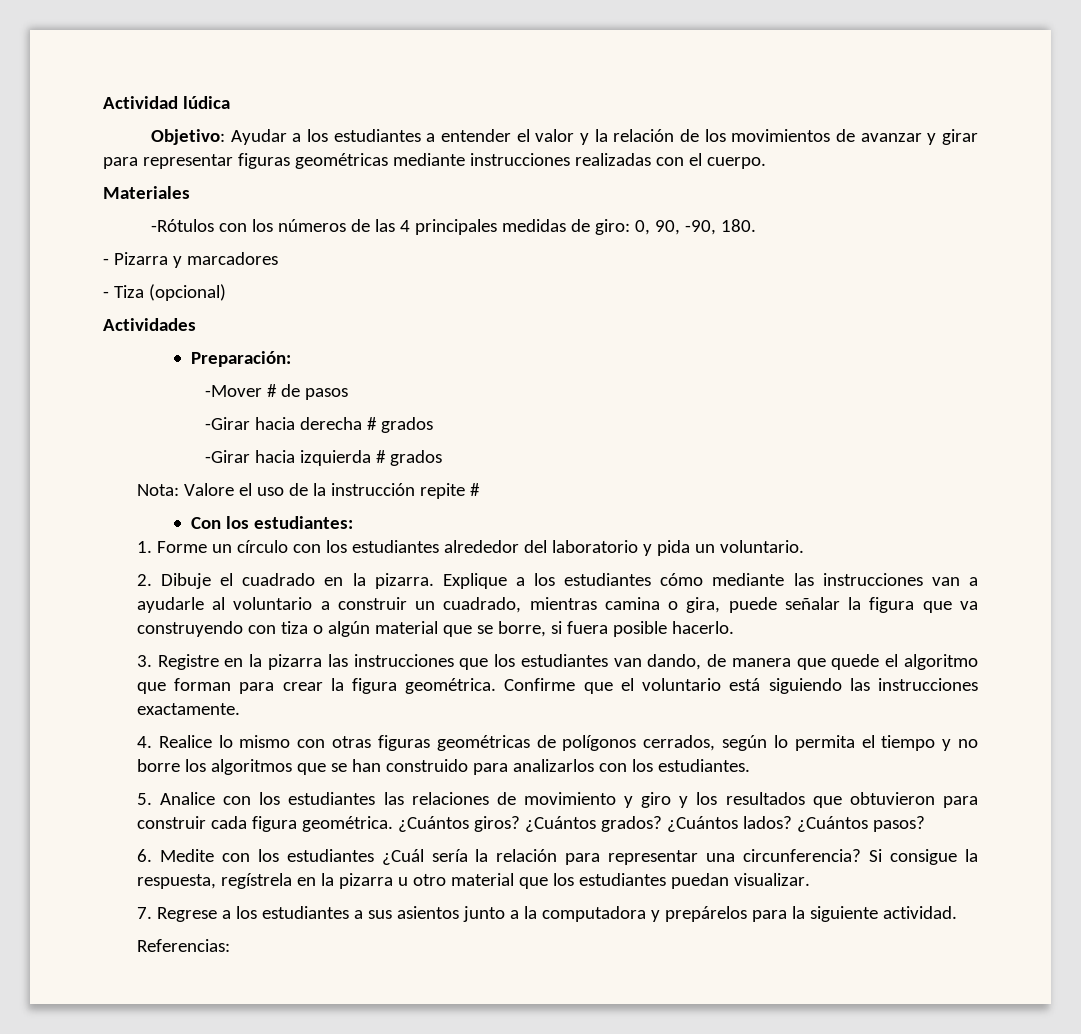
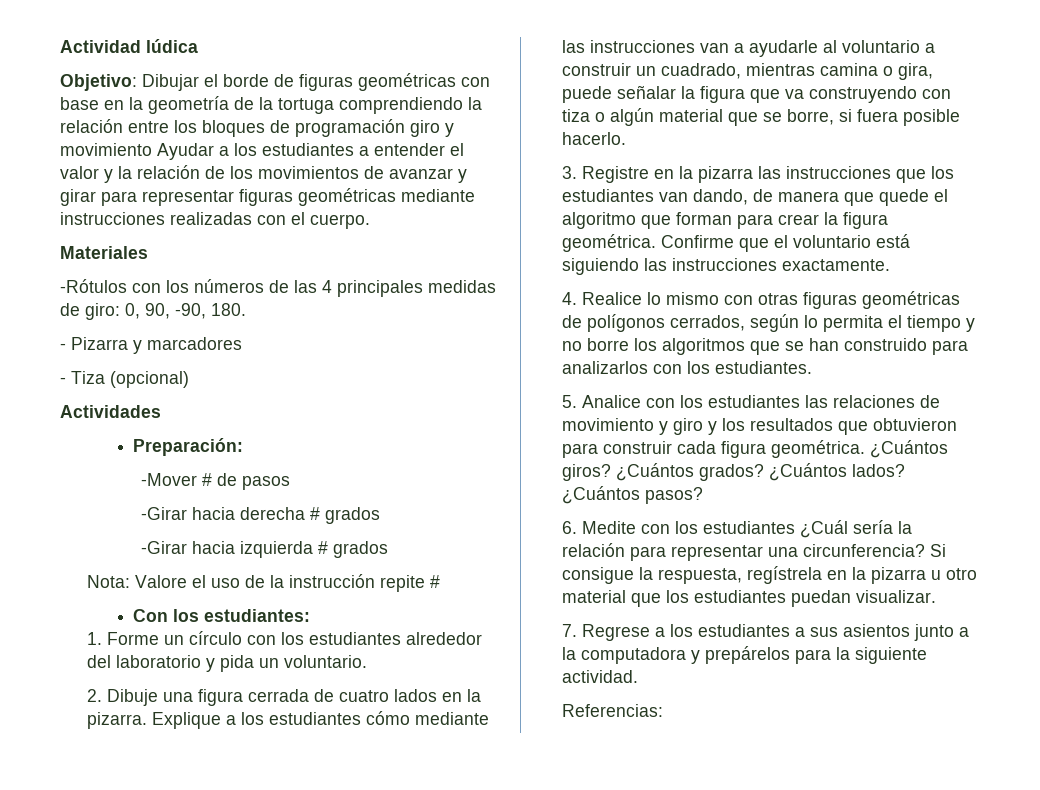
(225, 137) none -> [142,73,490,91] [60,96,482,114] [60,119,454,137] [60,143,152,156] Dibujar el borde de figuras geométricas con base en la geometría de la tortuga comprendiendo la relación entre los bloques de programación giro y movimiento
[220,573,316,586] el cuadrado -> [163,689,438,706] una figura cerrada de cuatro lados

